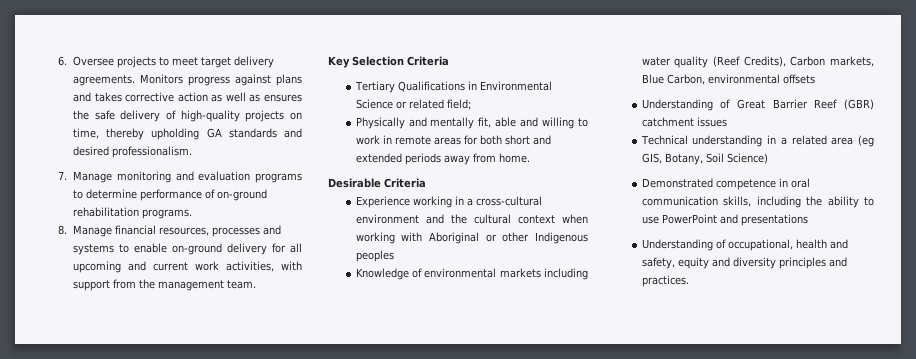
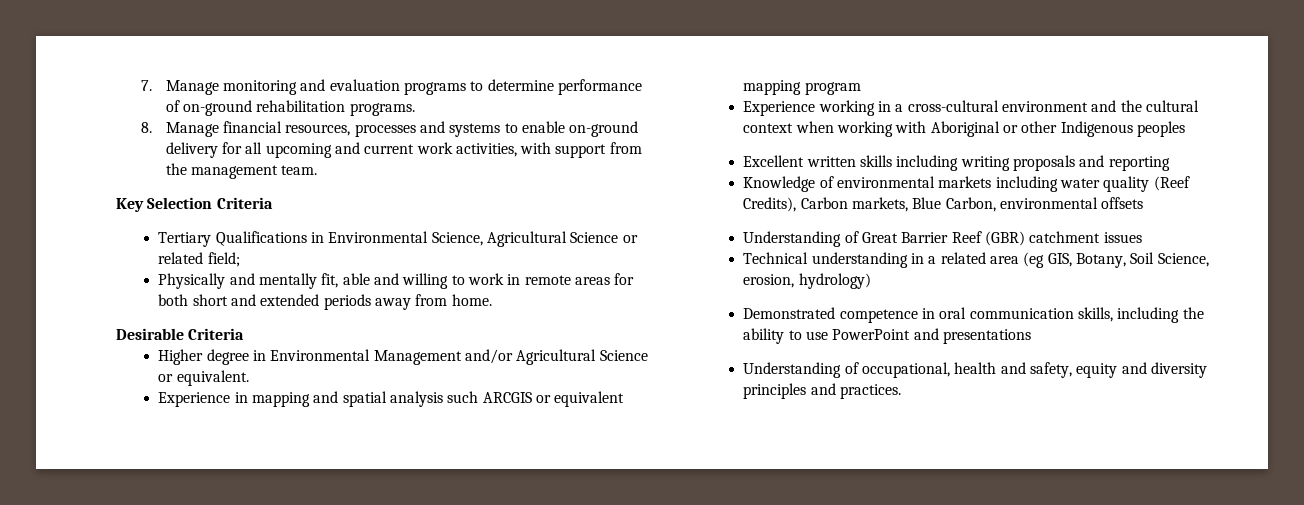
[57,56,275,68] [73,74,302,86] [73,92,302,102] [73,110,302,122] [73,128,303,140] [73,146,193,158] 6. Oversee projects to meet target delivery agreements. Monitors progress against plans and takes corrective action as well as ensures the safe delivery of high-quality projects on time, thereby upholding GA standards and desired professionalism. // -> (140, 85) none
(552, 86) none -> [431,231,567,247] Science, Agricultural
(426, 183) none -> [158,349,648,365] [158,370,249,386] [158,391,625,407] [743,80,861,95] // Higher degree in Environmental Management and/or Agricultural Science or equivalent. // Experience in mapping and spatial analysis such ARCGIS or equivalent mapping program
(394, 256) none -> [743,155,1170,171] // Excellent written skills including writing proposals and reporting
[726,153,768,164] Science) -> [1157,253,1209,267] [743,273,871,289] Science, erosion, hydrology)

